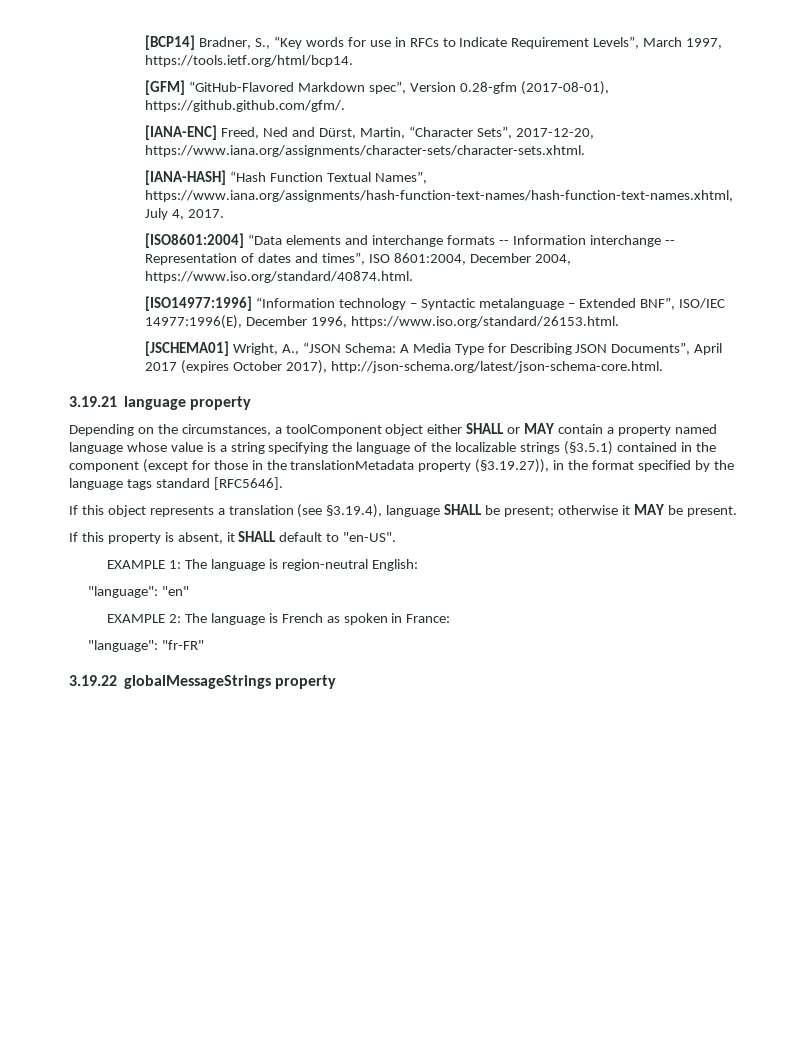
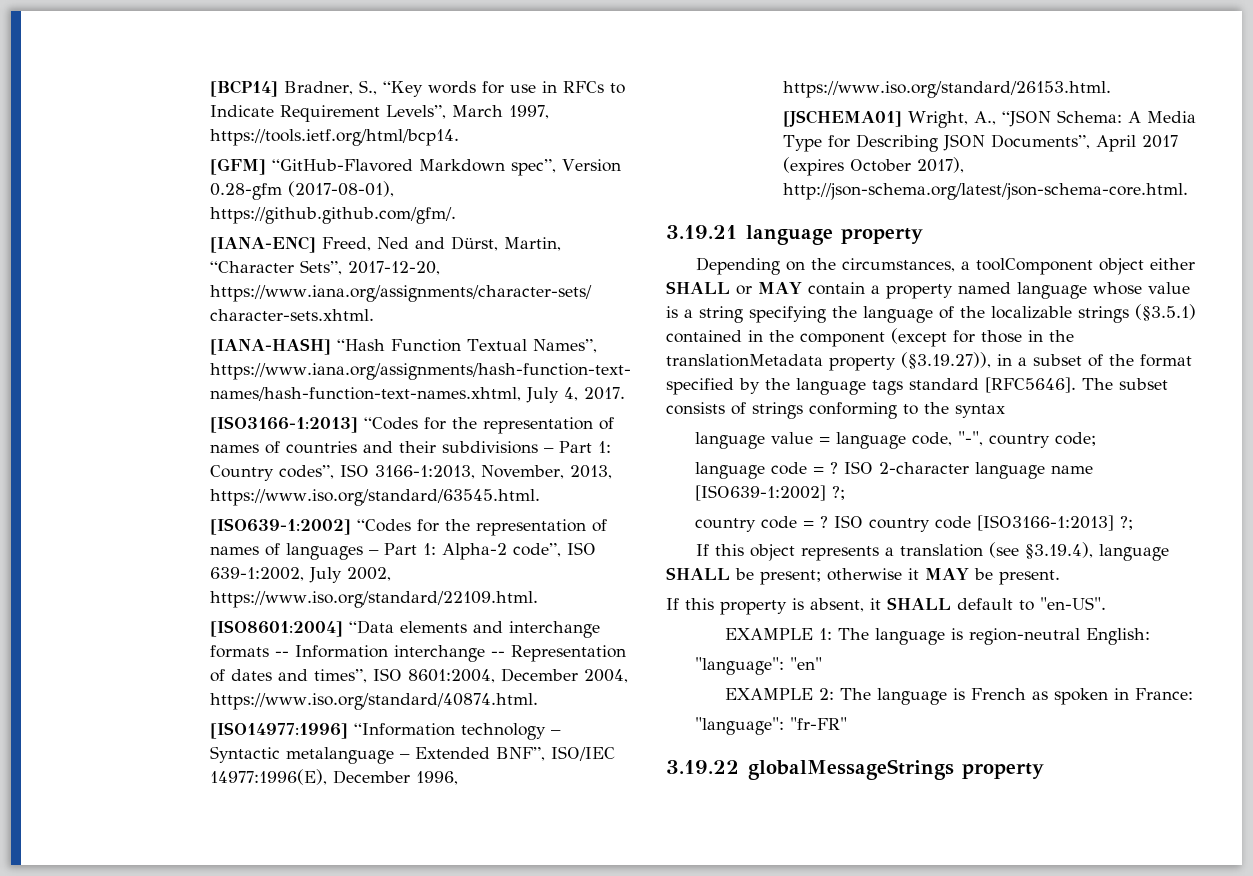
(225, 213) none -> [210,416,615,434] [210,441,612,454] [210,464,613,481] [210,489,541,506] [210,518,608,536] [210,542,597,560] [210,567,392,583] [210,591,539,608] // [ISO3166-1:2013] “Codes for the representation of names of countries and their subdivisions – Part 1: Country codes”, ISO 3166-1:2013, November, 2013, https://www.iso.org/standard/63545.html. // [ISO639-1:2002] “Codes for the representation of names of languages – Part 1: Alpha-2 code”, ISO 639-1:2002, July 2002, https://www.iso.org/standard/22109.html.
(565, 465) none -> [1018,354,1103,367] a subset of
(283, 483) none -> [1082,378,1168,390] [666,402,1005,419] [695,431,1097,449] [695,461,1094,479] [695,485,846,501] [695,515,1134,532] The subset consists of strings conforming to the syntax // language value = language code, "-", country code; // language code = ? ISO 2-character language name [ISO639-1:2002] ?; // country code = ? ISO country code [ISO3166-1:2013] ?;

